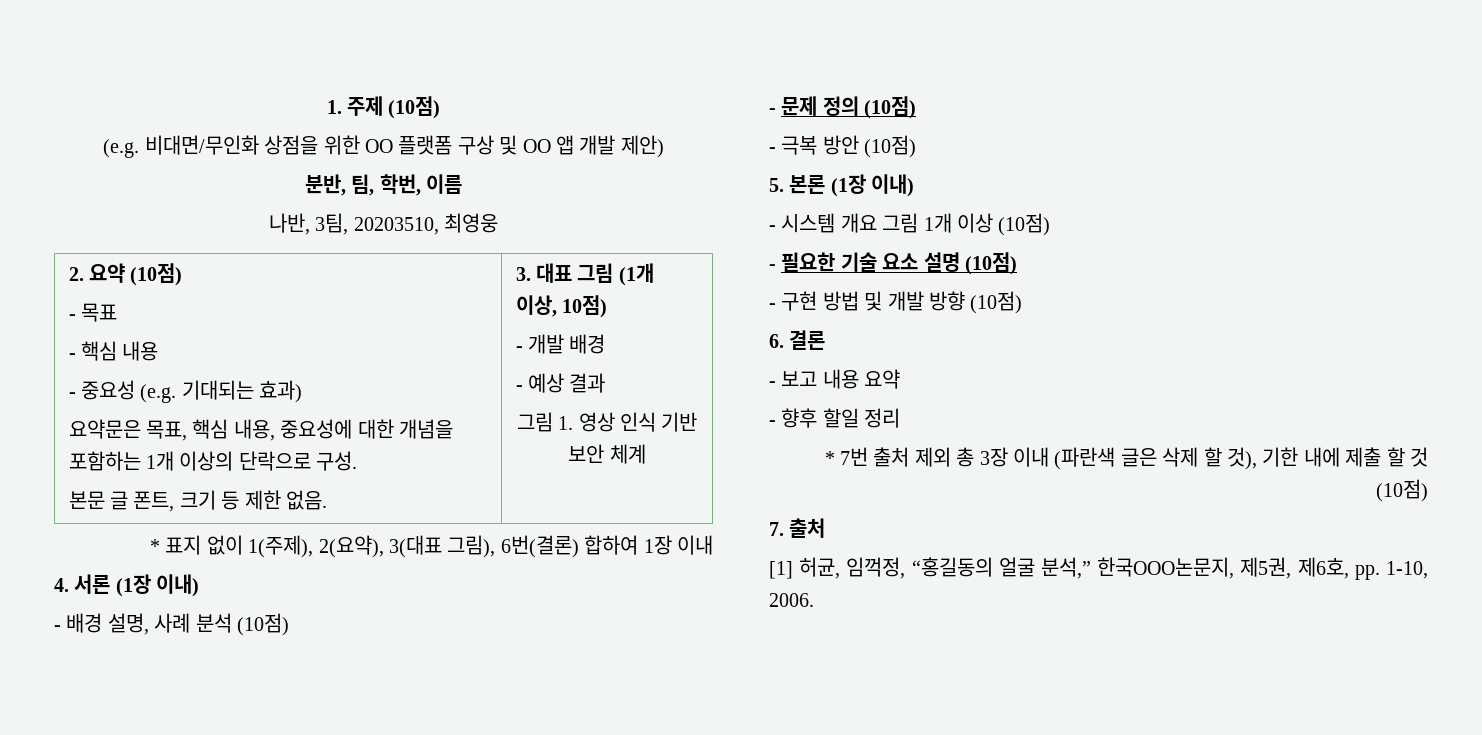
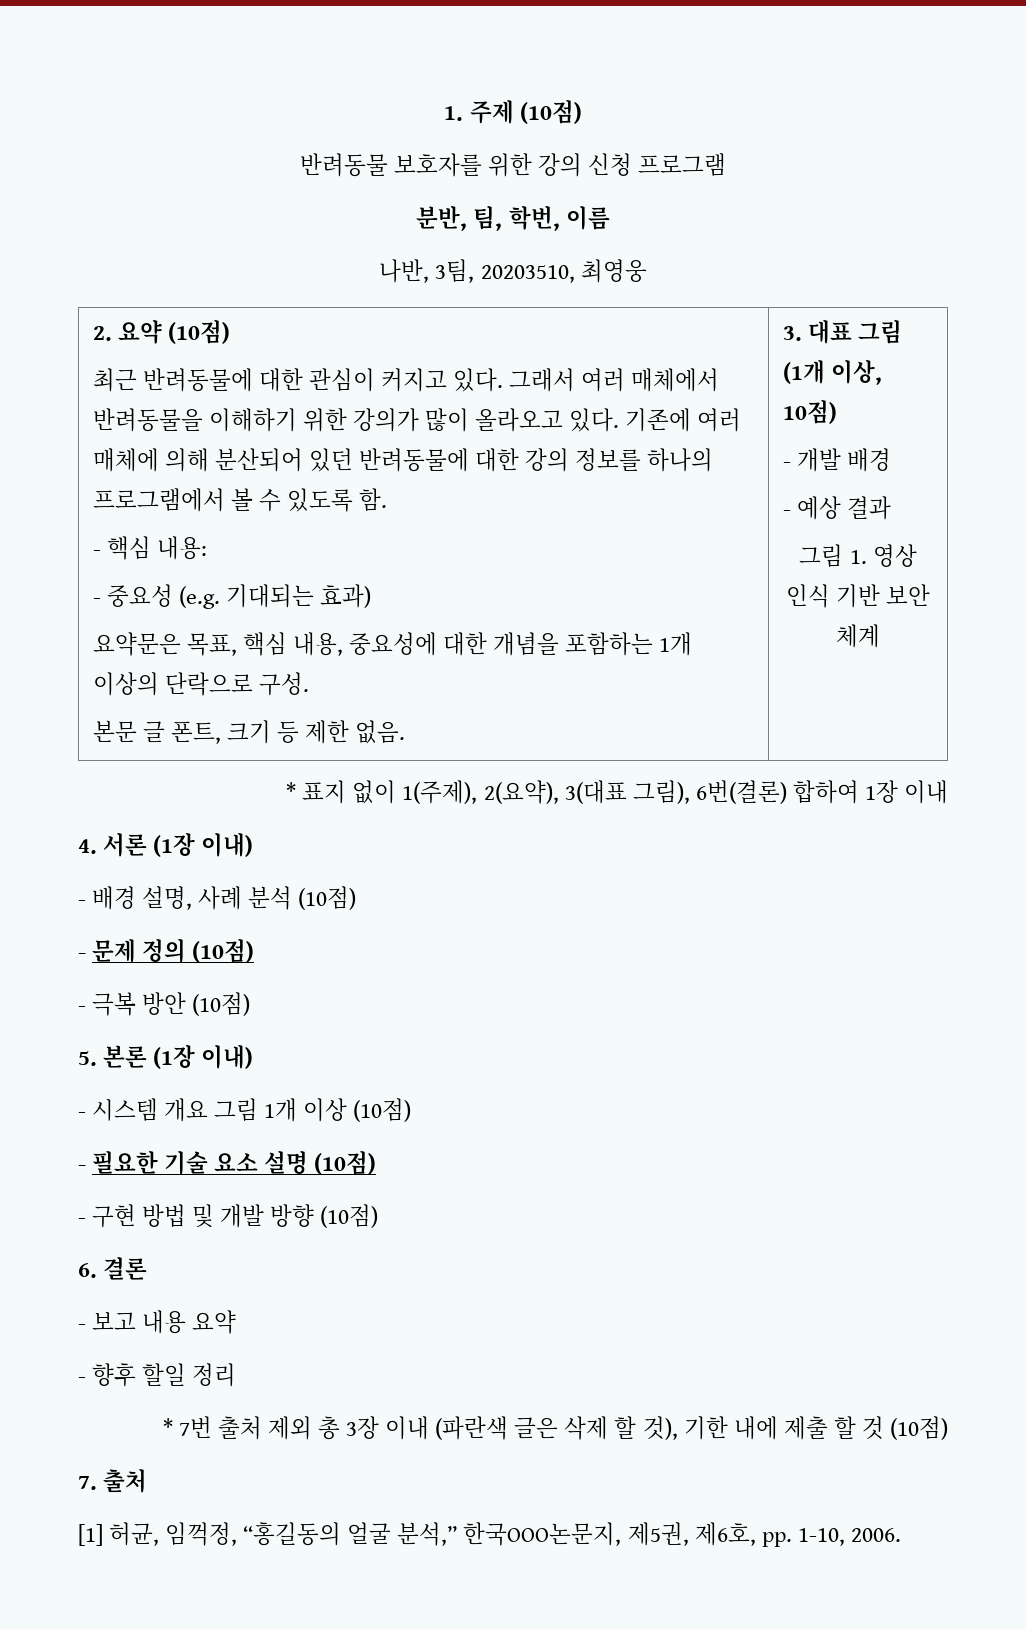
[103,135,664,158] (e.g. 비대면/무인화 상점을 위한 OO 플랫폼 구상 및 OO 앱 개발 제안) -> [299,153,727,177] 반려동물 보호자를 위한 강의 신청 프로그램
[68,303,118,322] - 목표 -> [92,368,720,392] [92,408,742,432] [92,448,714,472] [92,488,388,512] 최근 반려동물에 대한 관심이 커지고 있다. 그래서 여러 매체에서 반려동물을 이해하기 위한 강의가 많이 올라오고 있다. 기존에 여러 매체에 의해 분산되어 있던 반려동물에 대한 강의 정보를 하나의 프로그램에서 볼 수 있도록 함.
[122,341,159,361] 내용 -> [156,536,207,560] 내용:

